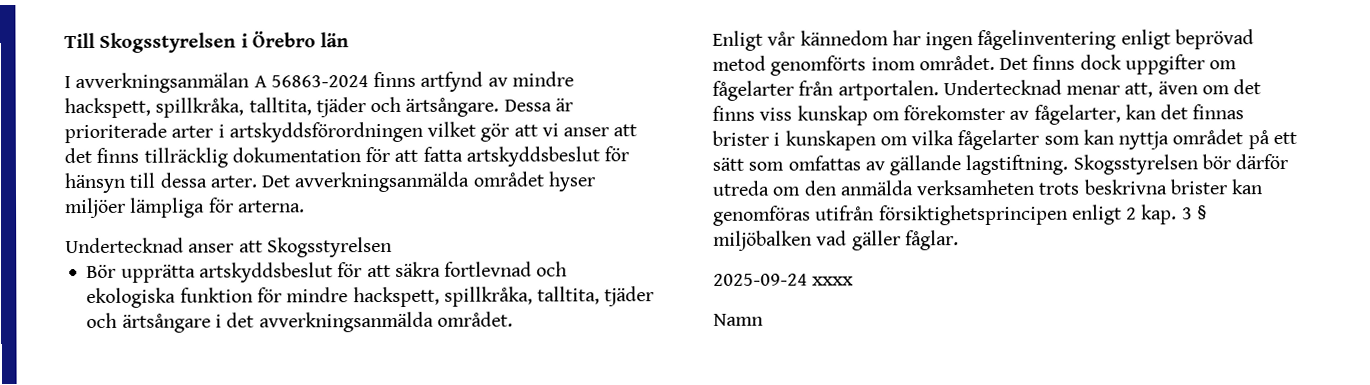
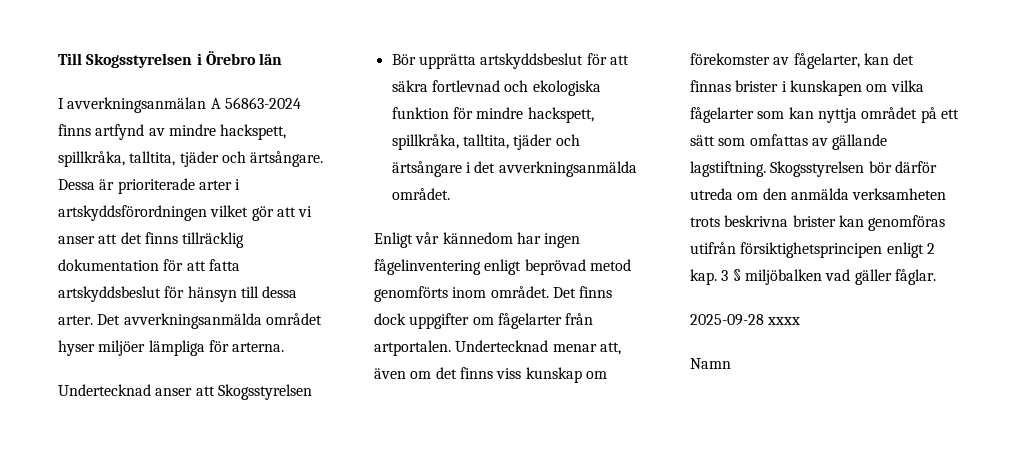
[713,273,808,286] 2025-09-24 -> [690,314,764,326] 2025-09-28

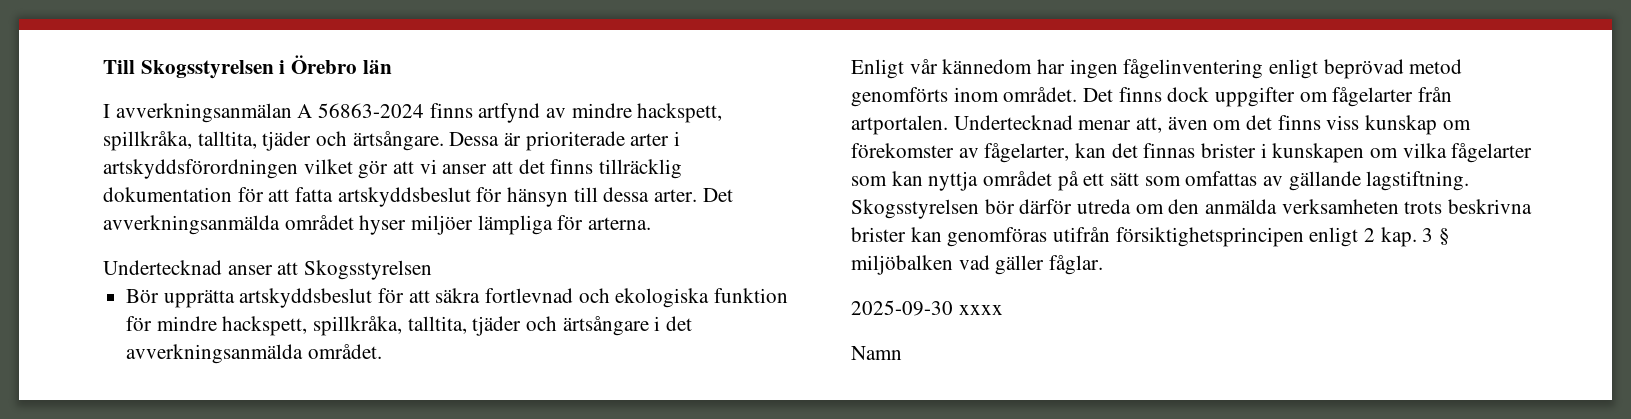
[690,314,764,326] 2025-09-28 -> [851,300,953,316] 2025-09-30

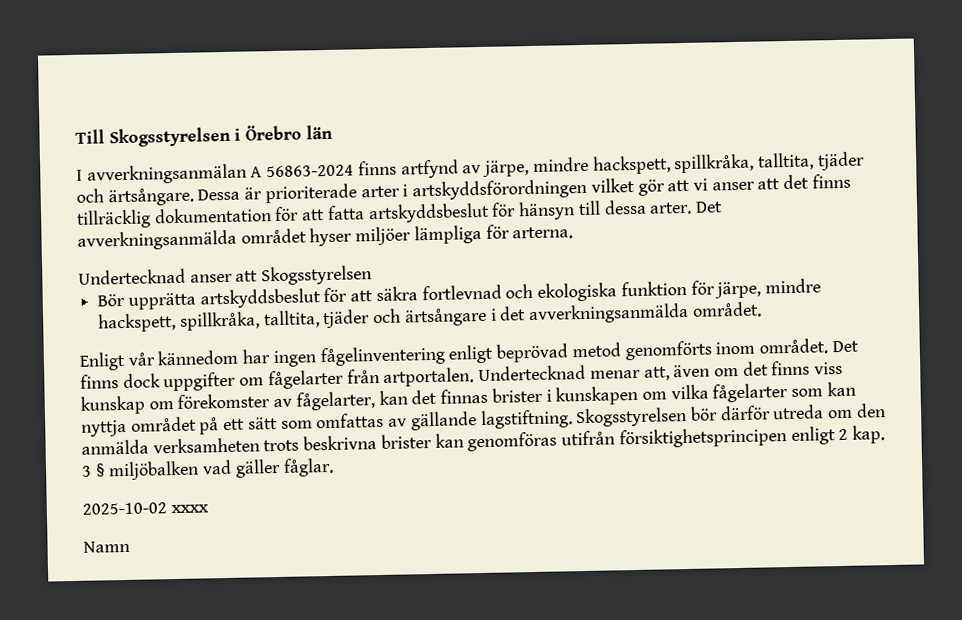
(567, 113) none -> [482,160,530,177] järpe,
(153, 323) none -> [714,281,762,299] järpe,
[851,300,953,316] 2025-09-30 -> [82,502,167,515] 2025-10-02

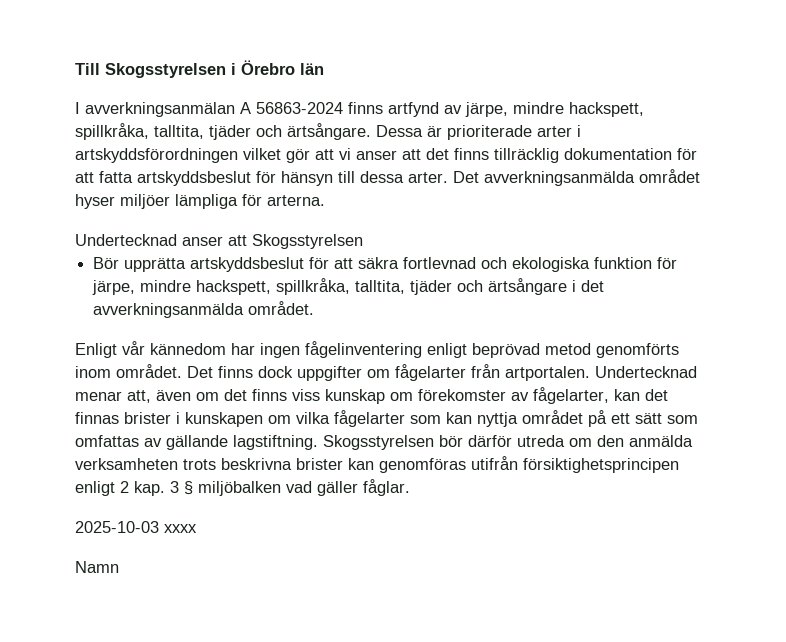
[82,502,167,515] 2025-10-02 -> [75,521,159,533] 2025-10-03

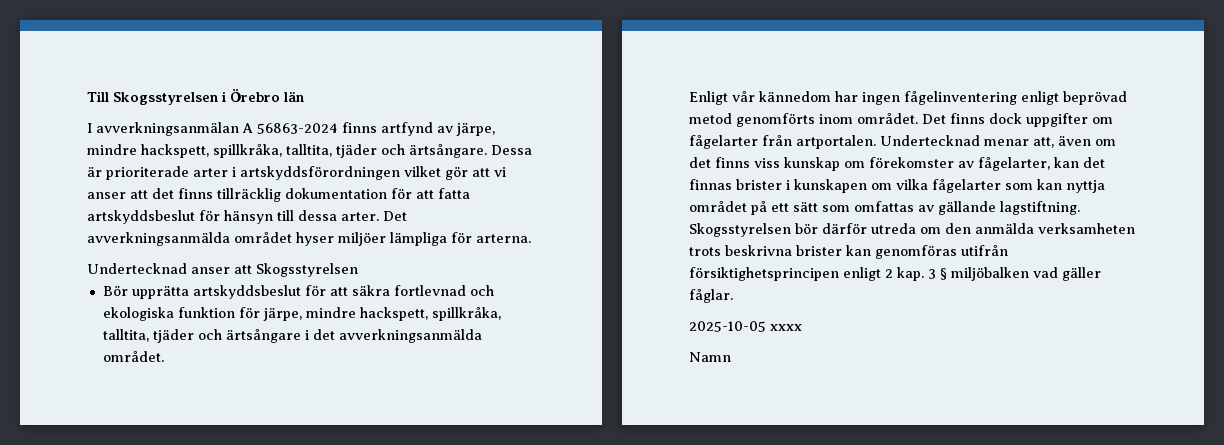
[75,521,159,533] 2025-10-03 -> [689,321,766,332] 2025-10-05

